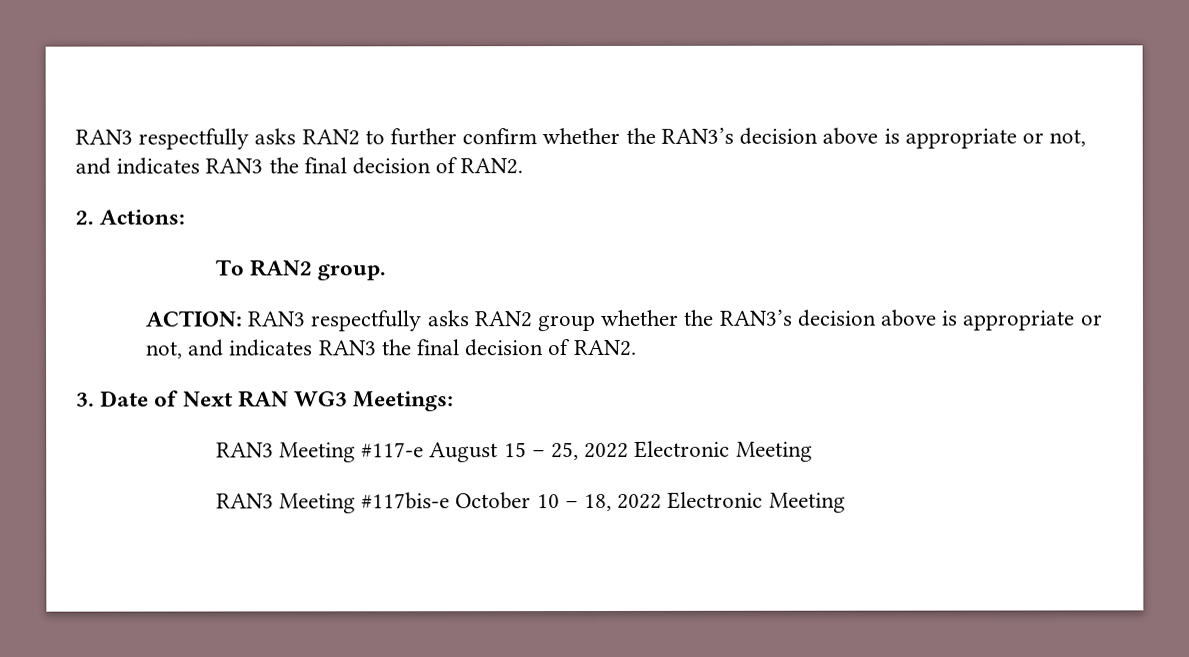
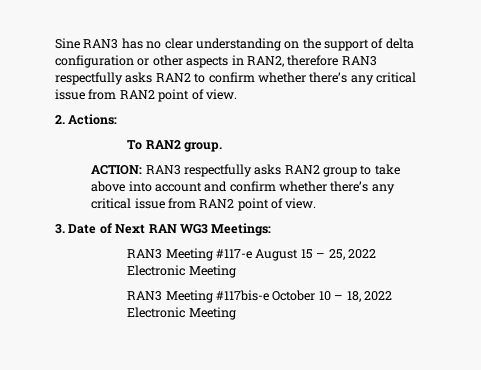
(75, 137) none -> [55,38,414,51] [55,55,339,68] Sine RAN3 has no clear understanding on the support of delta configuration or other aspects in RAN2, therefore
[390,127,1087,149] [75,157,524,175] further confirm whether the RAN3’s decision above is appropriate or not, and indicates RAN3 the final decision of RAN2. -> [208,72,416,85] [55,89,237,102] confirm whether there’s any critical issue from RAN2 point of view.
[600,309,1102,331] [145,339,637,359] whether the RAN3’s decision above is appropriate or not, and indicates RAN3 the final decision of RAN2. -> [360,164,400,175] [91,181,395,194] [91,198,317,211] to take above into account and confirm whether there’s any critical issue from RAN2 point of view.

